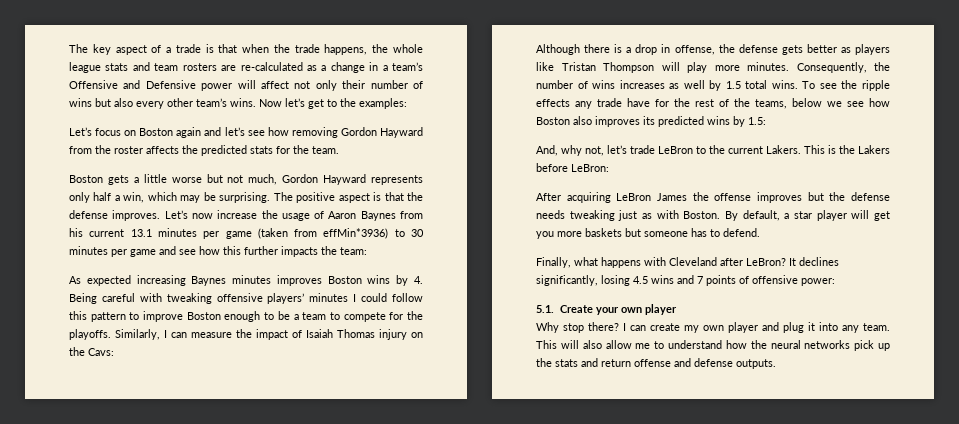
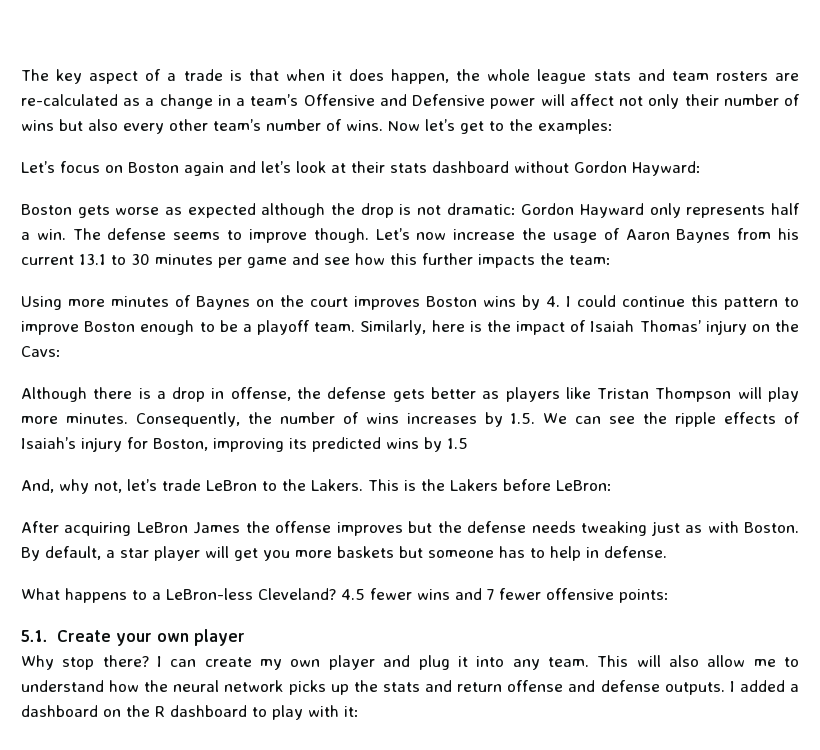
[273,44,368,55] the trade happens, -> [331,69,450,84] it does happen,
(227, 102) none -> [266,119,342,131] number of
[247,127,423,138] [69,145,339,156] [69,174,423,185] [69,192,423,203] [69,210,161,221] see how removing Gordon Hayward from the roster affects the predicted stats for the team. // Boston gets a little worse but not much, Gordon Hayward represents only half a win, which may be surprising. The positive aspect is that the defense improves. -> [296,161,701,176] [21,203,800,218] [21,228,369,243] look at their stats dashboard without Gordon Hayward: // Boston gets worse as expected although the drop is not dramatic: Gordon Hayward only represents half a win. The defense seems to improve though.
[157,228,389,239] minutes per game (taken from effMin*3936) -> (106, 259) none
[69,275,272,286] As expected increasing Baynes minutes -> [21,295,348,310] Using more minutes of Baynes on the court
[69,293,349,304] Being careful with tweaking offensive players’ minutes -> (560, 301) none
[392,293,424,302] follow -> [622,296,685,307] continue
[302,311,423,322] [69,329,232,340] team to compete for the playoffs. Similarly, I can measure -> [256,320,482,335] playoff team. Similarly, here is
[337,329,375,338] Thomas -> [639,320,701,332] Thomas’
[669,80,891,91] [536,98,890,109] [536,116,640,127] as well by 1.5 total wins. To see the ripple effects any trade have for the rest of the teams, below we see how Boston also improves -> [484,412,800,427] [21,437,284,452] by 1.5. We can see the ripple effects of Isaiah’s injury for Boston, improving
[748,117,766,125] 1.5: -> [447,438,468,449] 1.5
[728,146,763,154] current -> (306, 485) none
[723,228,760,237] [536,257,839,268] [536,275,835,286] defend. // Finally, what happens with Cleveland after LeBron? It declines significantly, losing 4.5 wins and 7 points of offensive power: -> [550,546,667,561] [21,588,669,603] help in defense. // What happens to a LeBron-less Cleveland? 4.5 fewer wins and 7 fewer offensive points:
[804,340,875,351] networks pick -> [224,680,326,695] network picks
(776, 364) none -> [729,680,800,692] [21,705,359,720] I added a dashboard on the R dashboard to play with it:

